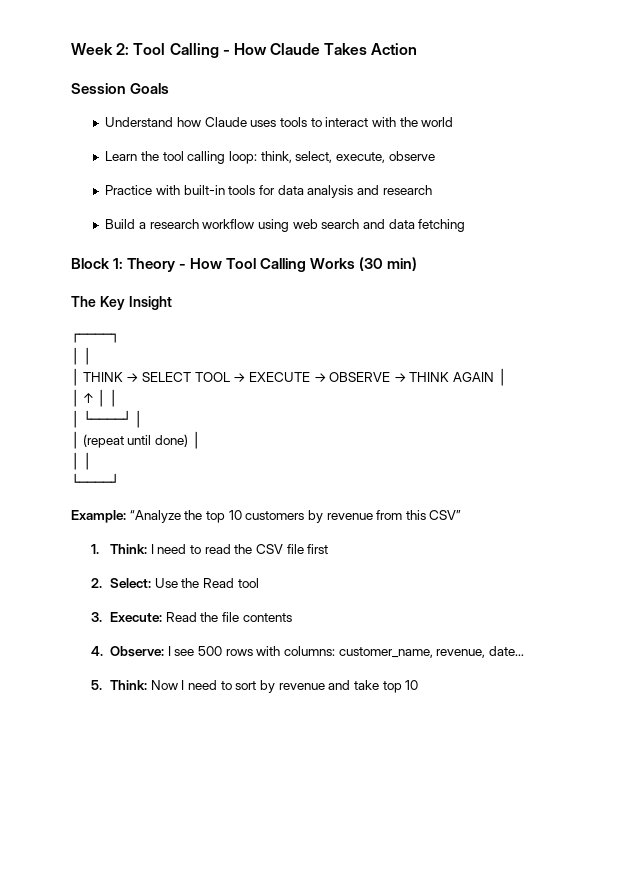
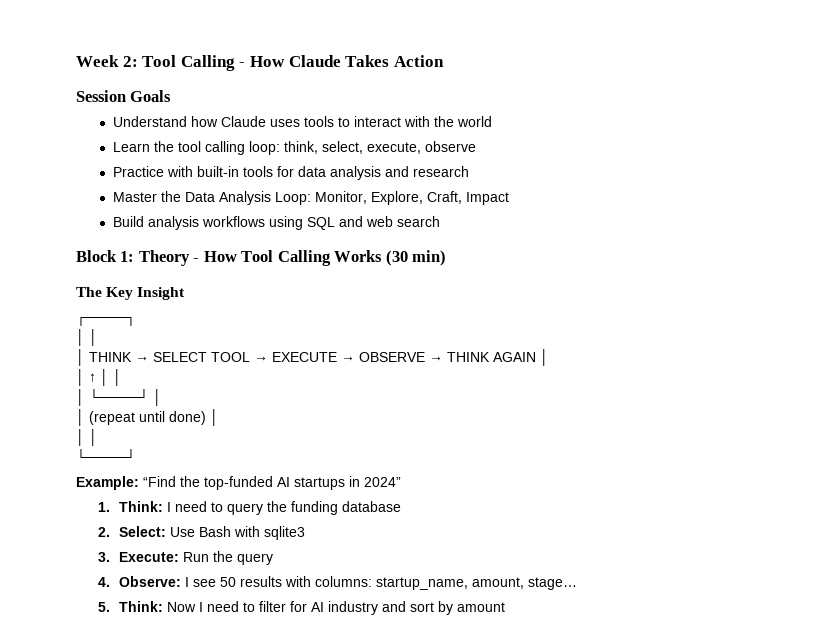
[105,219,289,232] Build a research workflow using -> [112,191,509,205] [112,216,363,230] Master the Data Analysis Loop: Monitor, Explore, Craft, Impact // Build analysis workflows using SQL and
[362,219,466,232] and data fetching -> (440, 221) none
[129,510,462,523] “Analyze the top 10 customers by revenue from this CSV” -> [143,476,401,490] “Find the top-funded AI startups in 2024”
[204,544,329,554] read the CSV file first -> [227,501,402,515] query the funding database
[181,578,259,588] the Read tool -> [199,526,306,540] Bash with sqlite3
[165,612,292,622] Read the file contents -> [183,551,274,565] Run the query
[198,646,524,658] 500 rows with columns: customer_name, revenue, date… -> [220,576,578,590] 50 results with columns: startup_name, amount, stage…
[235,680,419,693] sort by revenue and take top 10 -> [259,601,506,615] filter for AI industry and sort by amount

